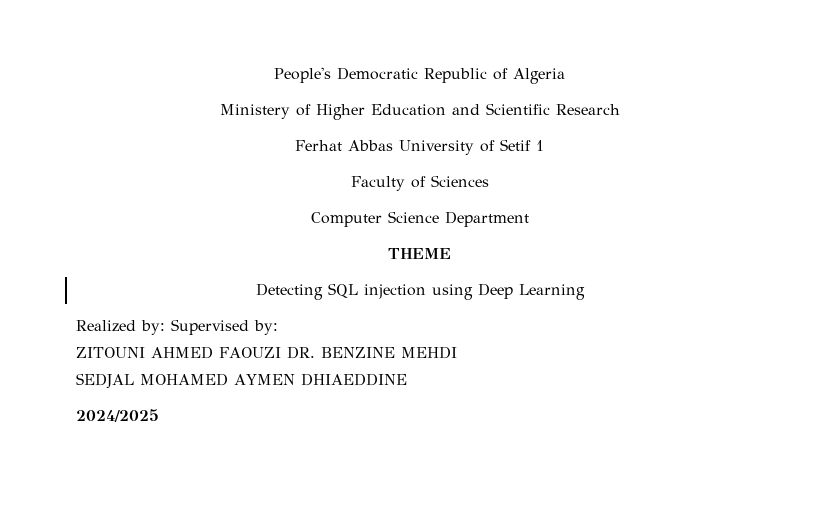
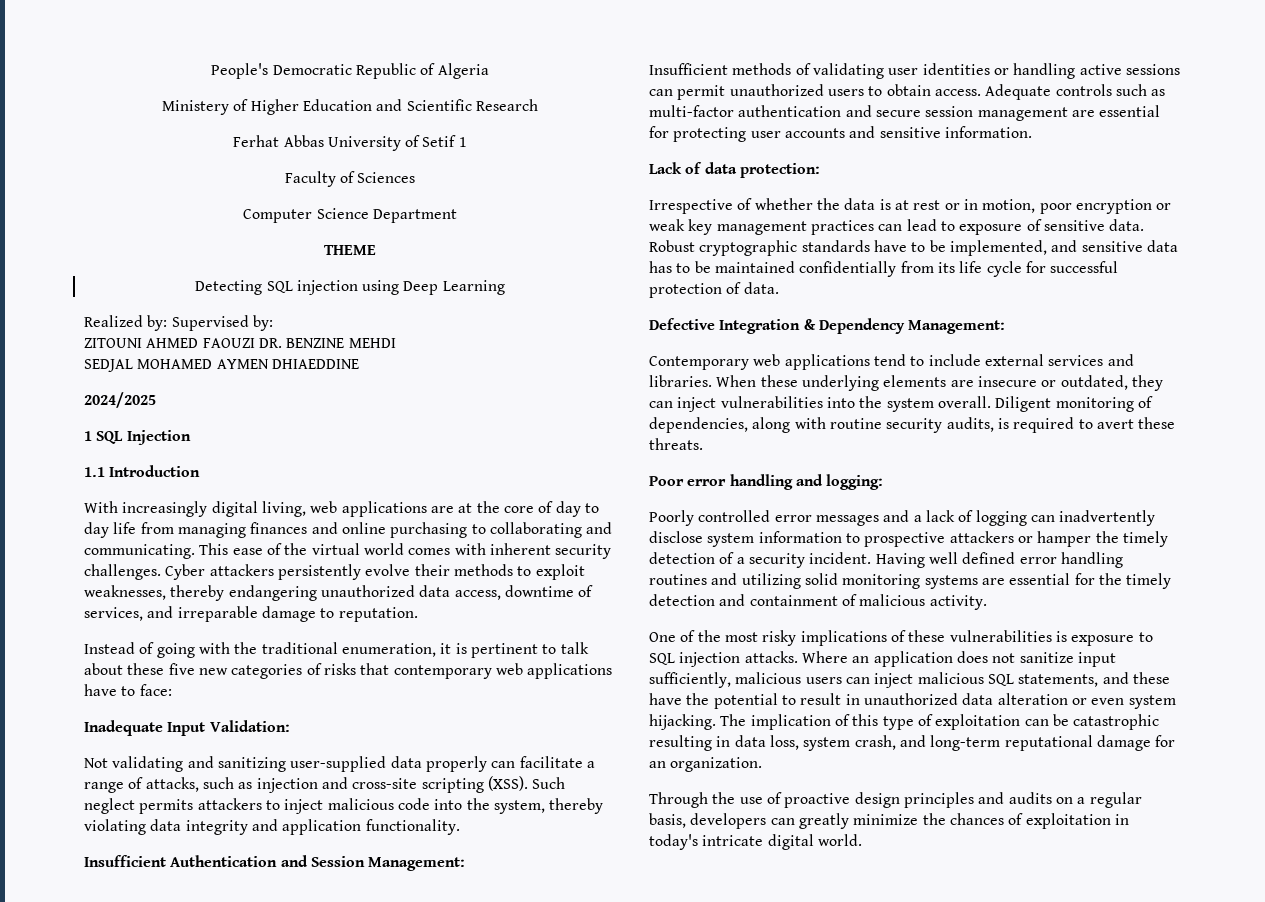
(159, 415) none -> [84,430,191,445] [84,465,201,477] [84,501,599,517] [84,522,613,538] [84,543,612,559] [84,564,585,580] [84,585,594,601] [84,606,418,622] [84,642,589,658] [84,663,613,679] [84,684,172,696] [84,720,290,736] [84,756,595,772] [84,776,566,793] [84,798,604,814] [84,819,460,835] [84,855,466,871] [649,63,1180,79] [649,84,1166,100] [649,105,1161,121] [649,126,1032,142] [649,162,820,178] [649,198,1172,214] [649,219,1145,235] [649,240,1178,256] [649,261,1119,277] [649,282,779,298] [649,318,1006,334] [649,354,1134,370] [649,375,1163,391] [649,396,1153,412] [649,417,1176,433] [649,438,703,450] [649,474,884,490] [649,510,1156,526] [649,531,1168,547] [649,552,1123,568] [649,573,1172,589] [649,594,987,610] [649,630,1153,646] [649,651,1116,667] [649,672,1170,688] [649,693,1176,709] [649,714,1160,730] [649,735,1176,751] [649,757,763,772] [649,792,1142,808] [649,813,1129,829] [649,834,862,850] // 1 SQL Injection // 1.1 Introduction // With increasingly digital living, web applications are at the core of day to day life from managing finances and online purchasing to collaborating and communicating. This ease of the virtual world comes with inherent security challenges. Cyber attackers persistently evolve their methods to exploit weaknesses, thereby endangering unauthorized data access, downtime of services, and irreparable damage to reputation. // Instead of going with the traditional enumeration, it is pertinent to talk about these five new categories of risks that contemporary web applications have to face: // Inadequate Input Validation: // Not validating and sanitizing user-supplied data properly can facilitate a range of attacks, such as injection and cross-site scripting (XSS). Such neglect permits attackers to inject malicious code into the system, thereby violating data integrity and application functionality. // Insufficient Authentication and Session Management: // Insufficient methods of validating user identities or handling active sessions can permit unauthorized users to obtain access. Adequate controls such as multi-factor authentication and secure session management are essential for protecting user accounts and sensitive information. // Lack of data protection: // Irrespective of whether the data is at rest or in motion, poor encryption or weak key management practices can lead to exposure of sensitive data. Robust cryptographic standards have to be implemented, and sensitive data has to be maintained confidentially from its life cycle for successful protection of data. // Defective Integration & Dependency Management: // Contemporary web applications tend to include external services and libraries. When these underlying elements are insecure or outdated, they can inject vulnerabilities into the system overall. Diligent monitoring of dependencies, along with routine security audits, is required to avert these threats. // Poor error handling and logging: // Poorly controlled error messages and a lack of logging can inadvertently disclose system information to prospective attackers or hamper the timely detection of a security incident. Having well defined error handling routines and utilizing solid monitoring systems are essential for the timely detection and containment of malicious activity. // One of the most risky implications of these vulnerabilities is exposure to SQL injection attacks. Where an application does not sanitize input sufficiently, malicious users can inject malicious SQL statements, and these have the potential to result in unauthorized data alteration or even system hijacking. The implication of this type of exploitation can be catastrophic resulting in data loss, system crash, and long-term reputational damage for an organization. // Through the use of proactive design principles and audits on a regular basis, developers can greatly minimize the chances of exploitation in today's intricate digital world.

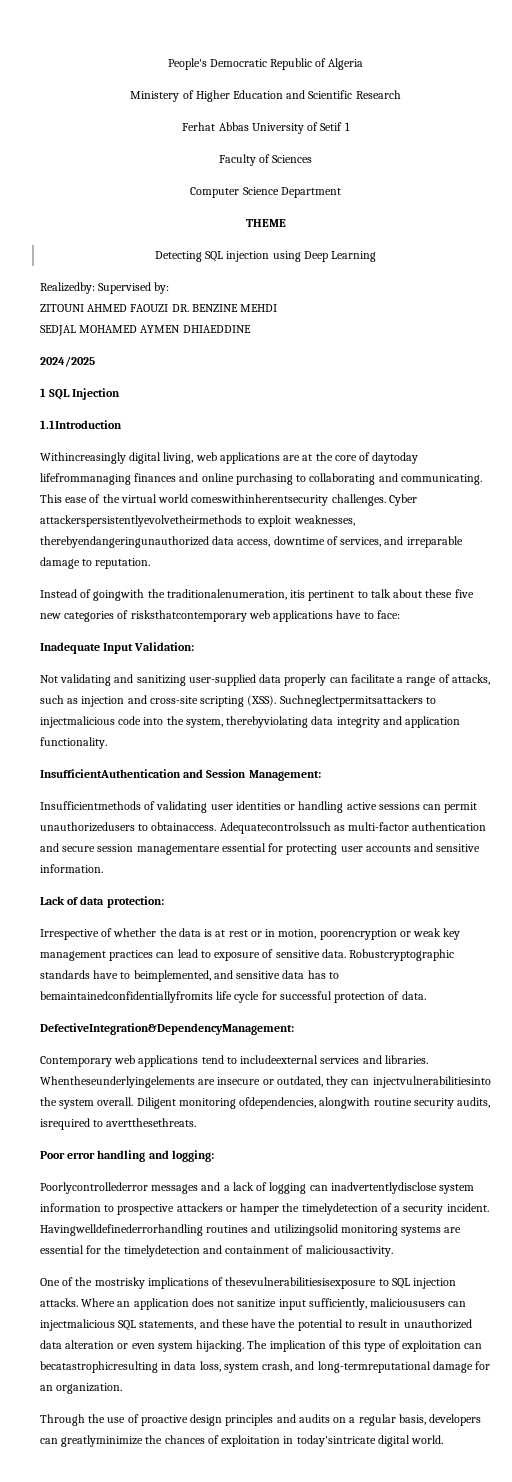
[84,315,168,331] Realized by: -> [40,282,95,294] Realizedby:
[84,465,201,477] [84,501,208,517] 1.1 Introduction // With increasingly -> [40,420,122,429] [40,452,126,464] 1.1Introduction // Withincreasingly
[555,501,599,517] [84,522,246,538] day to day life from managing -> [372,452,419,464] [40,473,131,485] daytoday lifefrommanaging
[408,543,612,559] [84,564,585,580] [84,585,415,601] comes with inherent security challenges. Cyber attackers persistently evolve their methods to exploit weaknesses, thereby endangering unauthorized -> [191,494,417,506] [40,515,355,527] [40,536,209,548] comeswithinherentsecurity challenges. Cyber attackerspersistentlyevolvetheirmethods to exploit weaknesses, therebyendangeringunauthorized
[156,642,467,658] going with the traditional enumeration, it is -> [93,589,306,601] goingwith the traditionalenumeration, itis
[323,663,492,679] risks that contemporary -> [130,610,247,622] risksthatcontemporary
[532,777,566,789] [84,798,394,814] Such neglect permits attackers to inject malicious -> [279,695,436,707] [40,716,115,728] Suchneglectpermitsattackers to injectmalicious
[549,798,604,814] [84,819,146,835] thereby violating -> [226,716,309,728] therebyviolating
[84,855,278,867] Insufficient Authentication -> [40,769,181,778] InsufficientAuthentication
[649,63,792,75] Insufficient methods -> [40,801,141,810] Insufficientmethods
[729,84,1147,100] unauthorized users to obtain access. Adequate controls such -> [40,822,331,834] unauthorizedusers to obtainaccess. Adequatecontrolssuch
[977,107,1095,121] management are -> [136,845,220,855] managementare
[1039,199,1152,214] poor encryption -> [319,929,397,940] poorencryption
[649,240,798,256] Robust cryptographic -> [349,949,455,961] Robustcryptographic
[929,240,1047,256] be implemented, -> [133,970,211,982] beimplemented,
[694,261,955,277] be maintained confidentially from its -> [40,991,213,1003] bemaintainedconfidentiallyfromits
[649,318,1006,334] Defective Integration & Dependency Management: -> [40,1023,294,1035] DefectiveIntegration&DependencyManagement:
[928,354,1044,366] include external -> [240,1055,319,1064] includeexternal
[716,375,947,391] When these underlying elements -> [40,1076,195,1088] Whentheseunderlyingelements
[677,396,855,412] inject vulnerabilities into -> [372,1076,491,1088] injectvulnerabilitiesinto
[1137,396,1153,408] [649,417,1176,433] [649,438,703,450] of dependencies, along with routine security audits, is required to avert these threats. -> [239,1097,491,1109] [40,1118,197,1130] ofdependencies, alongwith routine security audits, isrequired to avertthesethreats.
[649,510,812,526] Poorly controlled error -> [40,1182,148,1194] Poorlycontrollederror
[1059,510,1156,526] [649,531,703,543] inadvertently disclose -> [330,1182,437,1194] inadvertentlydisclose
[1122,531,1168,547] [649,552,715,564] timely detection -> [301,1203,378,1215] timelydetection
[875,552,1123,568] [649,573,838,589] Having well defined error handling routines and utilizing solid -> [40,1224,338,1236] Havingwelldefinederrorhandling routines and utilizingsolid
[1126,573,1172,589] [649,594,715,606] timely detection -> [123,1245,200,1257] timelydetection
[859,594,987,610] malicious activity. -> [305,1245,393,1257] maliciousactivity.
[724,630,1135,646] most risky implications of these vulnerabilities is exposure -> [94,1277,377,1289] mostrisky implications of thesevulnerabilitiesisexposure
[735,672,984,688] malicious users can inject malicious -> [370,1298,467,1307] [40,1319,115,1331] malicioususers can injectmalicious
[1052,714,1160,730] [649,735,712,751] be catastrophic resulting -> [40,1361,158,1373] becatastrophicresulting
[930,735,1093,751] long-term reputational -> [317,1361,431,1373] long-termreputational
[798,813,919,829] greatly minimize -> [61,1435,144,1447] greatlyminimize
[649,834,764,850] today's intricate -> [296,1435,376,1447] today'sintricate

